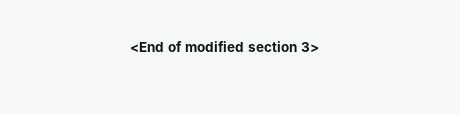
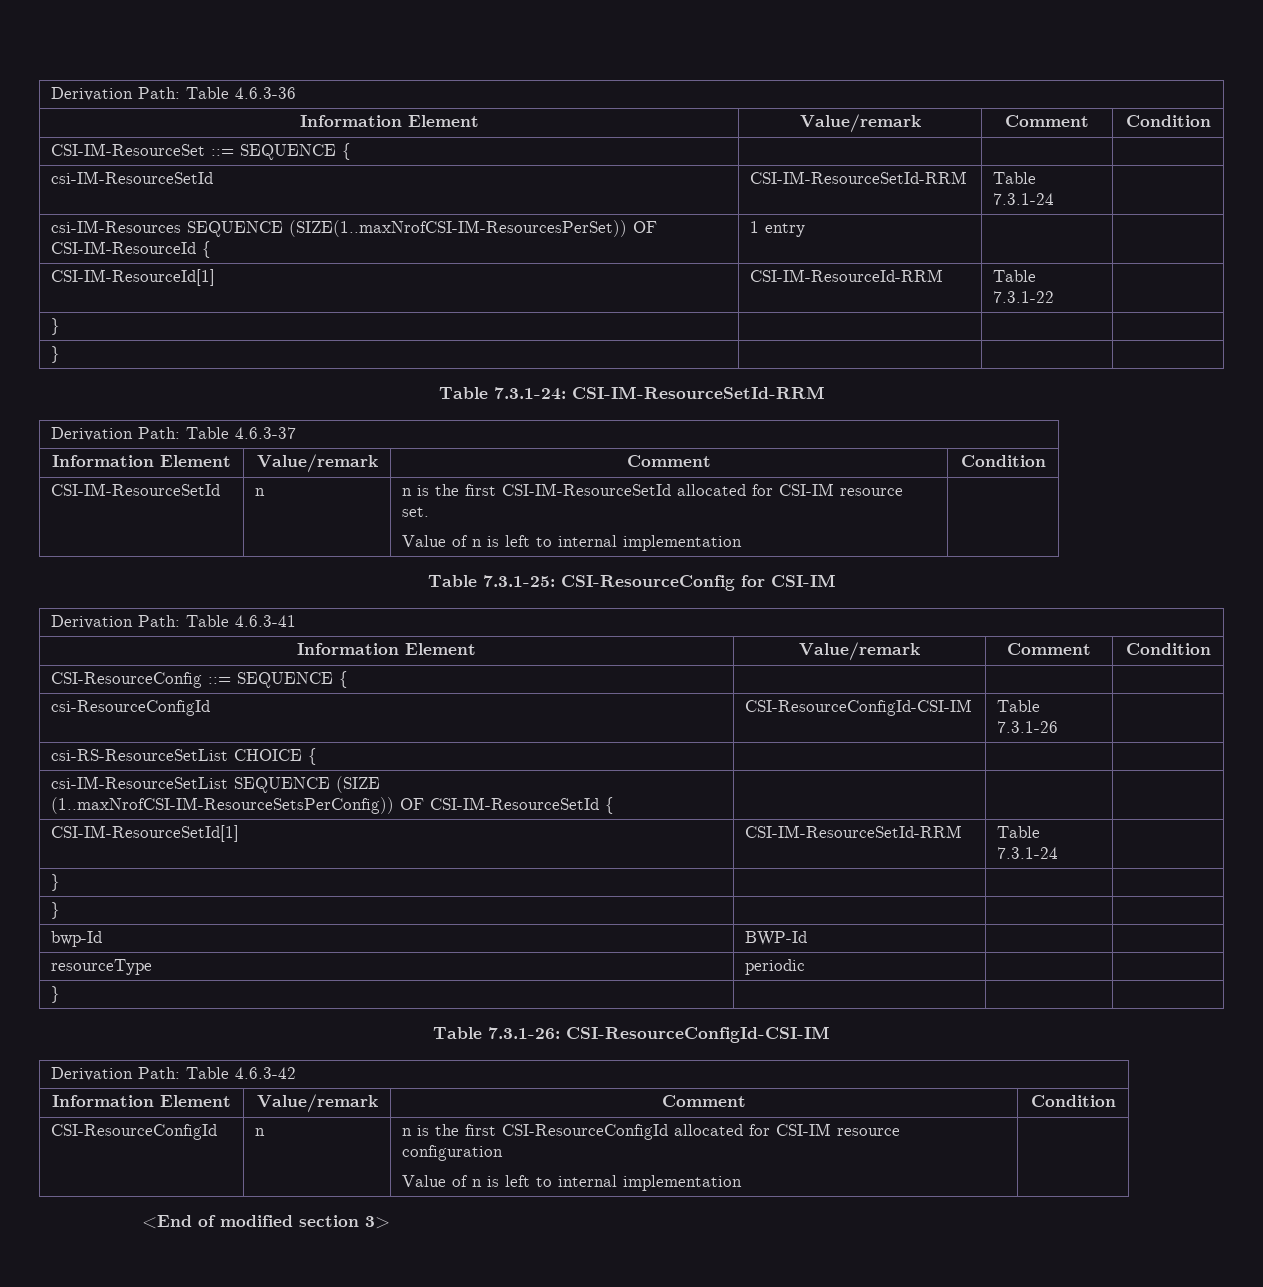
(130, 47) none -> [51,87,297,101] [299,115,479,127] [799,114,921,133] [1005,115,1089,127] [1125,115,1211,127] [51,143,352,160] [51,171,214,184] [750,171,968,184] [993,172,1037,184] [993,193,1055,205] [51,220,658,237] [51,241,212,258] [750,221,806,237] [51,269,216,286] [750,269,944,282] [993,270,1037,282] [993,291,1055,303] [51,318,61,335] [51,346,61,363] [438,386,825,400] [51,427,297,441] [52,455,231,467] [256,454,378,473] [627,455,712,467] [960,455,1046,467] [51,483,221,496] [255,488,266,496] [402,483,904,496] [402,507,430,517] [402,535,743,551] [427,574,836,591] [51,615,297,629] [297,643,476,655] [799,642,920,661] [1007,643,1091,655] [1125,643,1211,655] [51,671,349,688] [51,700,211,716] [745,699,973,716] [997,700,1041,712] [997,721,1059,733] [51,748,318,765] [51,776,381,793] [51,797,615,814] [51,825,240,842] [745,825,963,838] [997,826,1041,838] [997,847,1059,859] [51,874,61,891] [51,902,61,919] [51,931,103,947] [745,931,808,946] [51,959,153,975] [745,959,806,975] [51,986,61,1003] [433,1026,830,1043] [51,1067,297,1081] [52,1095,231,1107] [256,1094,378,1113] [662,1095,747,1107] [1030,1095,1116,1107] [51,1124,218,1140] [255,1128,266,1136] [402,1123,901,1140] [402,1145,504,1161] [402,1175,743,1191] Derivation Path: Table 4.6.3-36 // Information Element | Value/remark | Comment | Condition // CSI-IM-ResourceSet ::= SEQUENCE { | | | // csi-IM-ResourceSetId | CSI-IM-ResourceSetId-RRM | Table 7.3.1-24 | // csi-IM-Resources SEQUENCE (SIZE(1..maxNrofCSI-IM-ResourcesPerSet)) OF CSI-IM-ResourceId { | 1 entry | | // CSI-IM-ResourceId[1] | CSI-IM-ResourceId-RRM | Table 7.3.1-22 | // } | | | // } | | | // Table 7.3.1-24: CSI-IM-ResourceSetId-RRM // Derivation Path: Table 4.6.3-37 // Information Element | Value/remark | Comment | Condition // CSI-IM-ResourceSetId | n | n is the first CSI-IM-ResourceSetId allocated for CSI-IM resource set. // Value of n is left to internal implementation | // Table 7.3.1-25: CSI-ResourceConfig for CSI-IM // Derivation Path: Table 4.6.3-41 // Information Element | Value/remark | Comment | Condition // CSI-ResourceConfig ::= SEQUENCE { | | | // csi-ResourceConfigId | CSI-ResourceConfigId-CSI-IM | Table 7.3.1-26 | // csi-RS-ResourceSetList CHOICE { | | | // csi-IM-ResourceSetList SEQUENCE (SIZE (1..maxNrofCSI-IM-ResourceSetsPerConfig)) OF CSI-IM-ResourceSetId { | | | // CSI-IM-ResourceSetId[1] | CSI-IM-ResourceSetId-RRM | Table 7.3.1-24 | // } | | | // } | | | // bwp-Id | BWP-Id | | // resourceType | periodic | | // } | | | // Table 7.3.1-26: CSI-ResourceConfigId-CSI-IM // Derivation Path: Table 4.6.3-42 // Information Element | Value/remark | Comment | Condition // CSI-ResourceConfigId | n | n is the first CSI-ResourceConfigId allocated for CSI-IM resource configuration // Value of n is left to internal implementation | //

